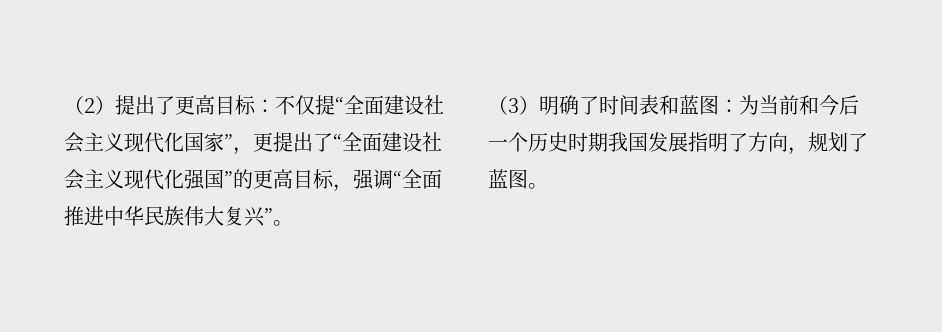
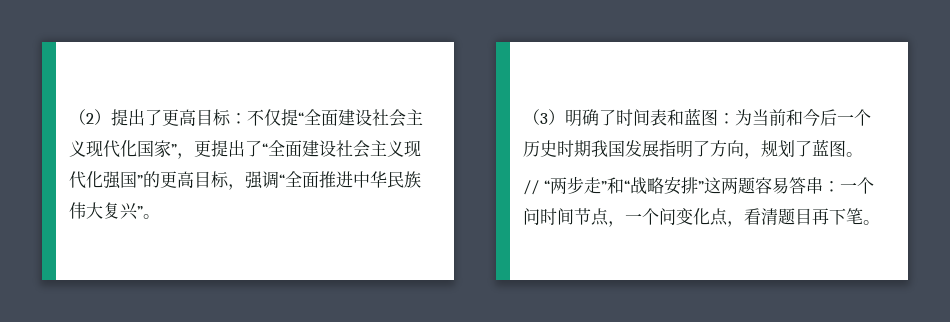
(548, 186) none -> [523,176,874,195] [523,208,880,227] // // “两步走”和“战略安排”这两题容易答串：一个问时间节点，一个问变化点，看清题目再下笔。

